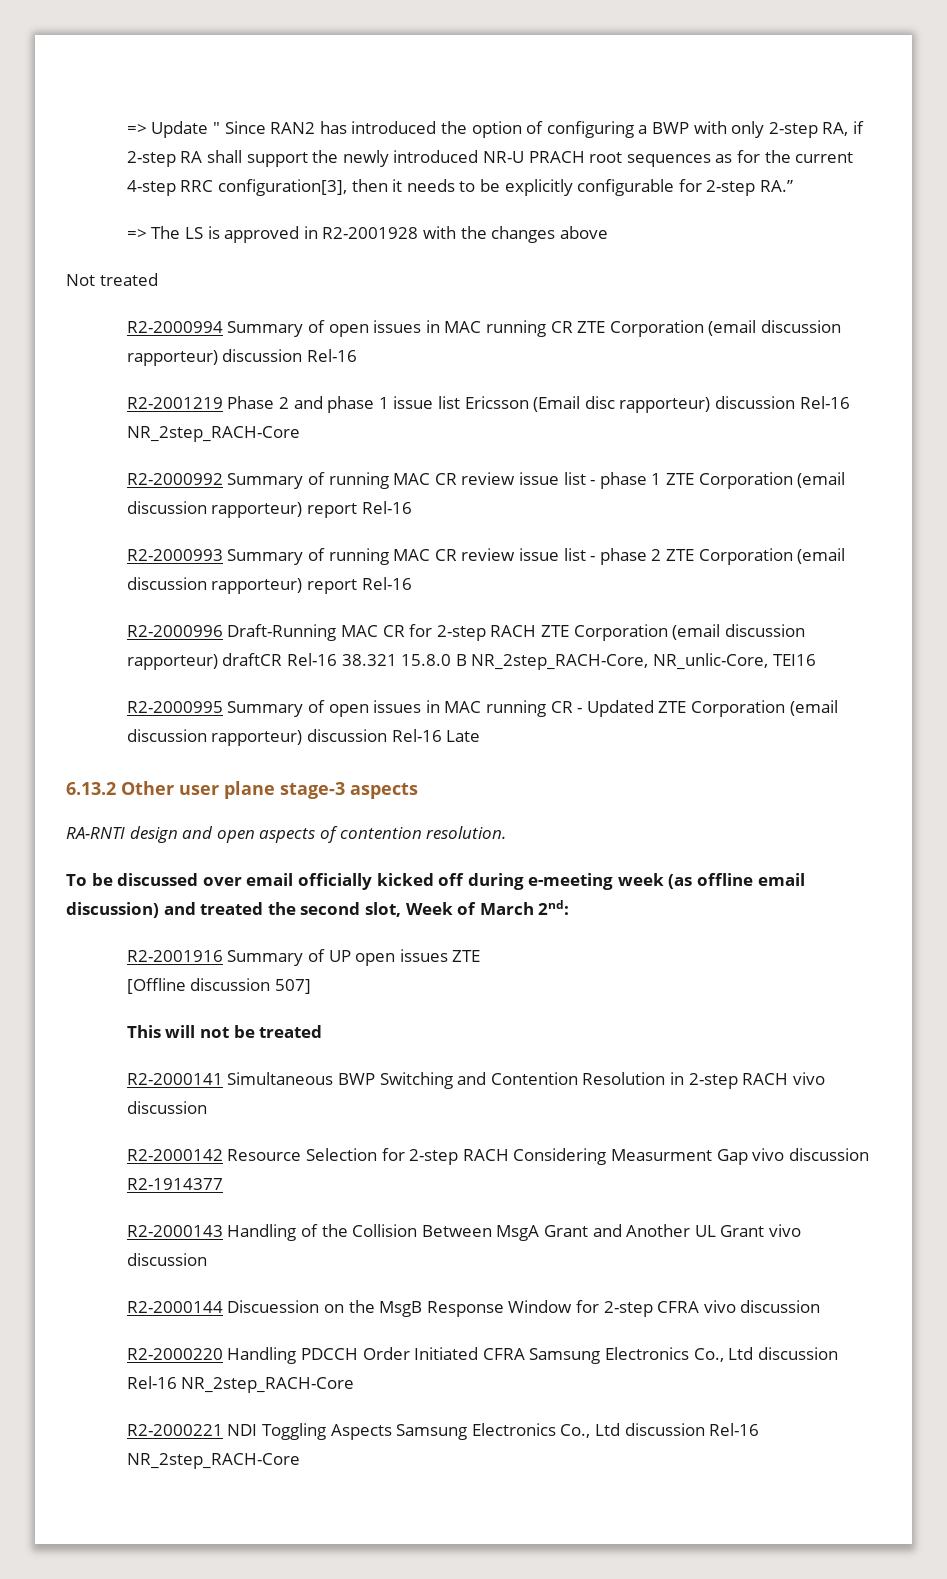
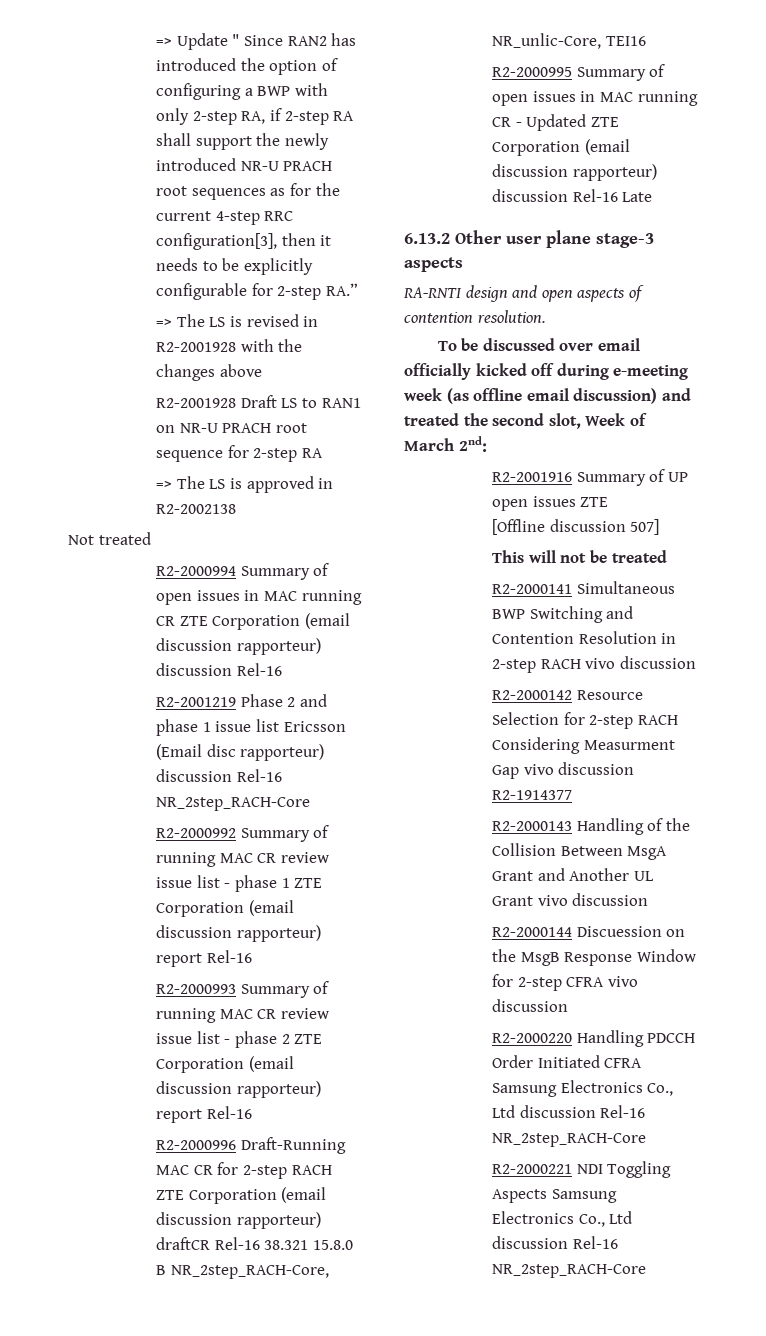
[224,226,300,243] approved -> [246,314,299,327] revised
(608, 232) none -> [156,395,361,408] [156,423,307,433] [156,445,323,462] [156,476,334,493] [156,504,237,514] // R2-2001928 Draft LS to RAN1 on NR-U PRACH root sequence for 2-step RA // => The LS is approved in R2-2002138

